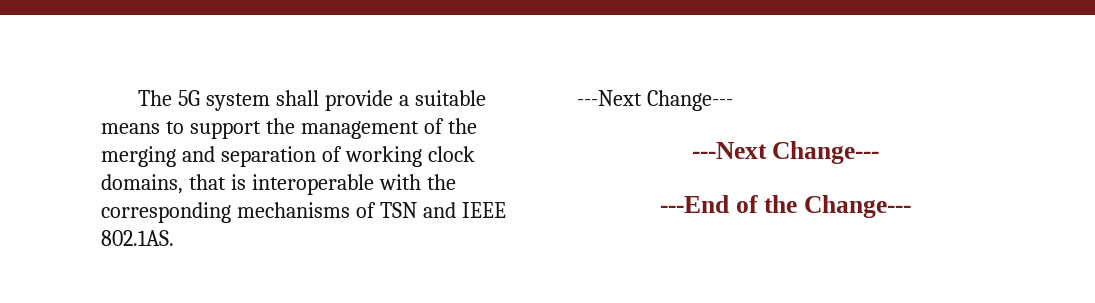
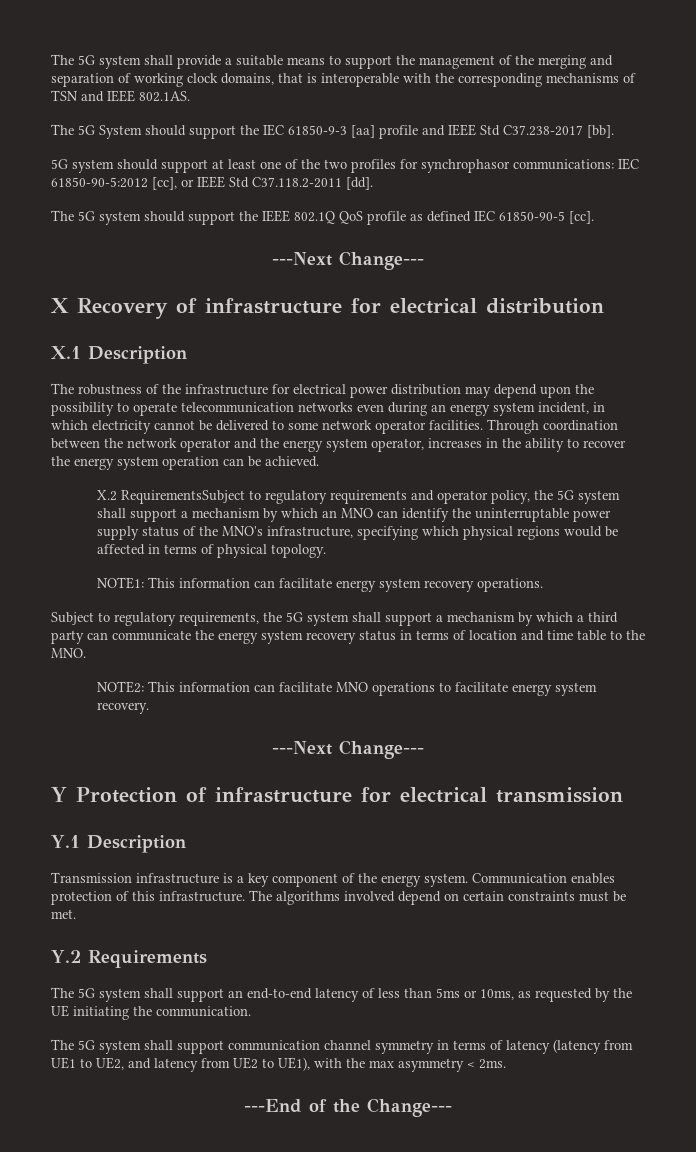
[577,90,733,111] [691,141,880,164] ---Next Change--- // ---Next Change--- -> [51,124,614,139] [51,158,639,173] [51,176,373,190] [51,210,594,225] [272,251,424,270] [51,298,604,319] [51,346,187,364] [51,383,594,398] [51,402,605,416] [51,419,618,434] [51,438,626,452] [51,456,319,470] [96,490,620,504] [96,508,611,522] [96,526,618,540] [96,544,326,558] [96,577,543,592] [51,612,618,626] [51,630,645,644] [51,648,86,658] [96,681,597,696] [96,702,149,714] [272,740,424,759] [51,787,623,803] [51,835,186,853] [51,872,615,887] [51,890,626,905] [51,909,76,919] [51,950,207,968] [51,987,632,1002] [51,1005,251,1020] [51,1039,633,1054] [51,1057,506,1072] The 5G System should support the IEC 61850-9-3 [aa] profile and IEEE Std C37.238-2017 [bb]. // 5G system should support at least one of the two profiles for synchrophasor communications: IEC 61850-90-5:2012 [cc], or IEEE Std C37.118.2-2011 [dd]. // The 5G system should support the IEEE 802.1Q QoS profile as defined IEC 61850-90-5 [cc]. // ---Next Change--- // X Recovery of infrastructure for electrical distribution // X.1 Description // The robustness of the infrastructure for electrical power distribution may depend upon the possibility to operate telecommunication networks even during an energy system incident, in which electricity cannot be delivered to some network operator facilities. Through coordination between the network operator and the energy system operator, increases in the ability to recover the energy system operation can be achieved. // X.2 RequirementsSubject to regulatory requirements and operator policy, the 5G system shall support a mechanism by which an MNO can identify the uninterruptable power supply status of the MNO's infrastructure, specifying which physical regions would be affected in terms of physical topology. // NOTE1: This information can facilitate energy system recovery operations. // Subject to regulatory requirements, the 5G system shall support a mechanism by which a third party can communicate the energy system recovery status in terms of location and time table to the MNO. // NOTE2: This information can facilitate MNO operations to facilitate energy system recovery. // ---Next Change--- // Y Protection of infrastructure for electrical transmission // Y.1 Description // Transmission infrastructure is a key component of the energy system. Communication enables protection of this infrastructure. The algorithms involved depend on certain constraints must be met. // Y.2 Requirements // The 5G system shall support an end-to-end latency of less than 5ms or 10ms, as requested by the UE initiating the communication. // The 5G system shall support communication channel symmetry in terms of latency (latency from UE1 to UE2, and latency from UE2 to UE1), with the max asymmetry < 2ms.

